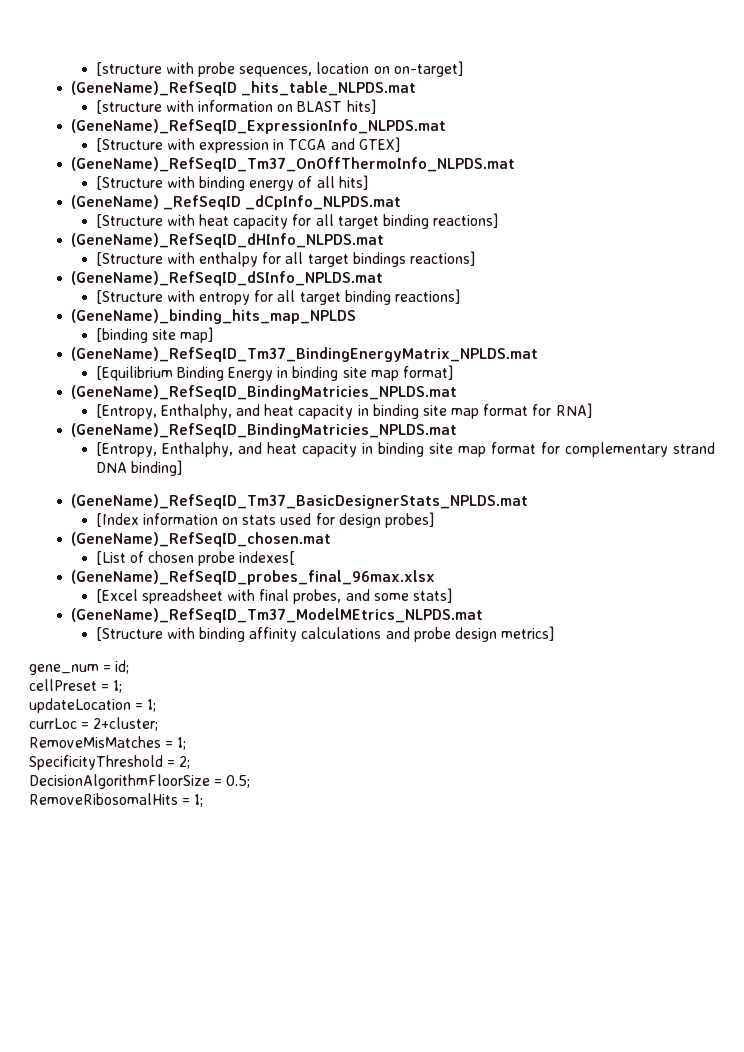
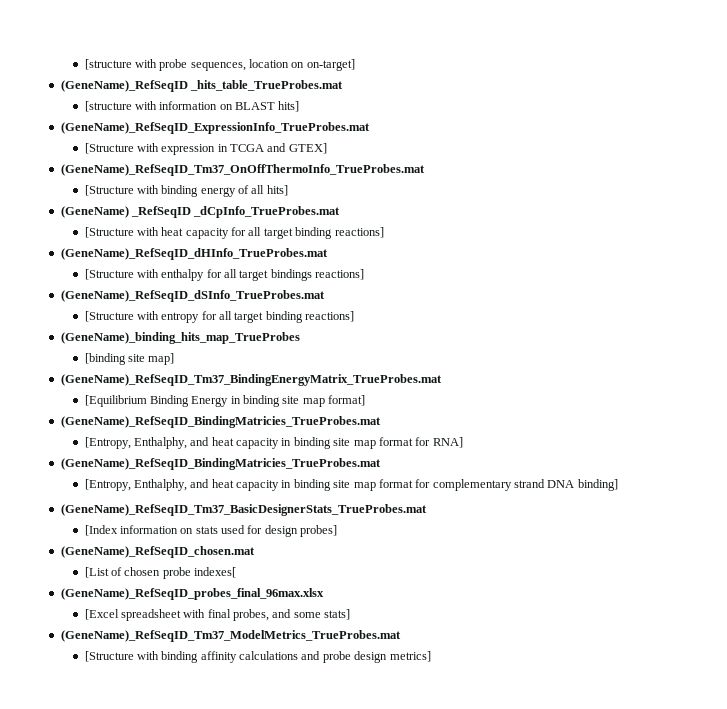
[241,81,417,96] _hits_table_NLPDS.mat -> [190,80,344,91] _hits_table_TrueProbes.mat
[70,119,446,134] (GeneName)_RefSeqID_ExpressionInfo_NLPDS.mat -> [60,122,370,134] (GeneName)_RefSeqID_ExpressionInfo_TrueProbes.mat
[70,157,515,172] (GeneName)_RefSeqID_Tm37_OnOffThermoInfo_NLPDS.mat -> [60,164,425,176] (GeneName)_RefSeqID_Tm37_OnOffThermoInfo_TrueProbes.mat
[245,195,402,210] _dCpInfo_NLPDS.mat -> [193,206,341,218] _dCpInfo_TrueProbes.mat
[70,233,384,248] (GeneName)_RefSeqID_dHInfo_NLPDS.mat -> [60,248,328,260] (GeneName)_RefSeqID_dHInfo_TrueProbes.mat
[70,271,383,286] (GeneName)_RefSeqID_dSInfo_NPLDS.mat -> [60,290,325,302] (GeneName)_RefSeqID_dSInfo_TrueProbes.mat
[70,309,356,324] (GeneName)_binding_hits_map_NPLDS -> [60,332,300,344] (GeneName)_binding_hits_map_TrueProbes
[70,347,538,362] (GeneName)_RefSeqID_Tm37_BindingEnergyMatrix_NPLDS.mat -> [60,374,442,386] (GeneName)_RefSeqID_Tm37_BindingEnergyMatrix_TrueProbes.mat
[70,385,457,400] (GeneName)_RefSeqID_BindingMatricies_NPLDS.mat -> [60,416,381,428] (GeneName)_RefSeqID_BindingMatricies_TrueProbes.mat
[70,423,457,438] (GeneName)_RefSeqID_BindingMatricies_NPLDS.mat -> [60,458,381,470] (GeneName)_RefSeqID_BindingMatricies_TrueProbes.mat
[70,494,528,509] (GeneName)_RefSeqID_Tm37_BasicDesignerStats_NPLDS.mat -> [60,504,427,516] (GeneName)_RefSeqID_Tm37_BasicDesignerStats_TrueProbes.mat
[70,608,483,623] (GeneName)_RefSeqID_Tm37_ModelMEtrics_NLPDS.mat -> [60,630,401,642] (GeneName)_RefSeqID_Tm37_ModelMetrics_TrueProbes.mat
[29,660,130,675] [29,679,123,693] [29,698,157,713] [29,717,159,731] [29,736,187,750] [29,755,191,770] [29,774,251,789] [29,793,204,807] // gene_num = id; // cellPreset = 1; // updateLocation = 1; // currLoc = 2+cluster; // RemoveMisMatches = 1; // SpecificityThreshold = 2; // DecisionAlgorithmFloorSize = 0.5; // RemoveRibosomalHits = 1; -> (431, 656) none

